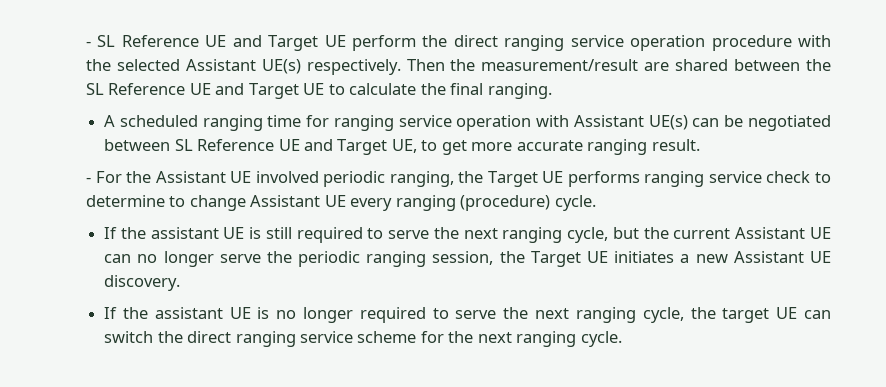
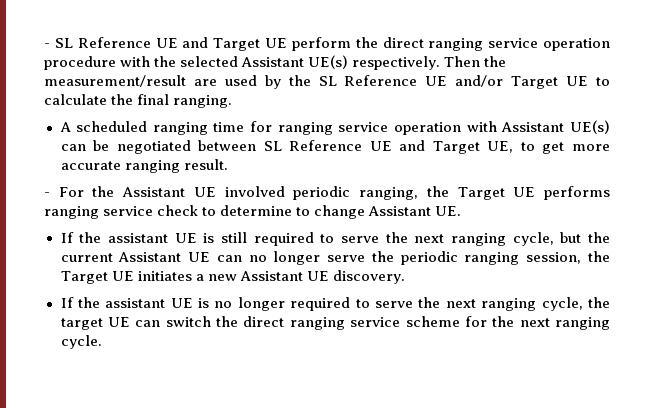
[675,59,801,71] shared between -> [224,75,281,89] used by
[215,83,245,95] and -> [455,75,504,87] and/or
[324,195,596,211] UE every ranging (procedure) cycle. -> [435,206,462,216] UE.

